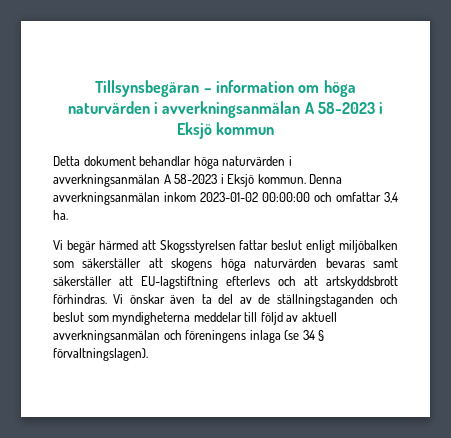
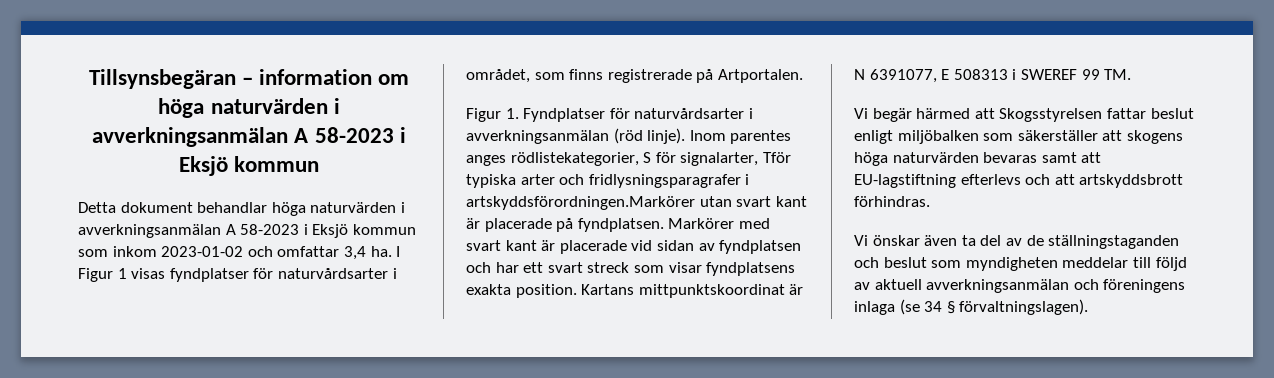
[257,174,343,184] [53,192,160,205] kommun. Denna avverkningsanmälan -> [352,224,416,235] [78,249,108,257] kommun som
[262,192,310,202] 00:00:00 -> (244, 251) none
(68, 215) none -> [396,246,401,257] [78,268,397,282] [466,69,803,83] [466,108,753,122] [466,128,792,144] [466,152,791,166] [466,174,750,188] [466,196,807,210] [466,218,770,232] [466,240,802,254] [466,262,796,276] [466,284,804,298] [854,69,1132,83] I Figur 1 visas fyndplatser för naturvårdsarter i området, som finns registrerade på Artportalen. // Figur 1. Fyndplatser för naturvårdsarter i avverkningsanmälan (röd linje). Inom parentes anges rödlistekategorier, S för signalarter, Tför typiska arter och fridlysningsparagrafer i artskyddsförordningen.Markörer utan svart kant är placerade på fyndplatsen. Markörer med svart kant är placerade vid sidan av fyndplatsen och har ett svart streck som visar fyndplatsens exakta position. Kartans mittpunktskoordinat är N 6391077, E 508313 i SWEREF 99 TM.
[53,276,112,286] säkerställer -> (1077, 157) none
(107, 299) none -> (930, 201) //
[112,312,191,325] myndigheterna -> [965,257,1058,271] myndigheten

